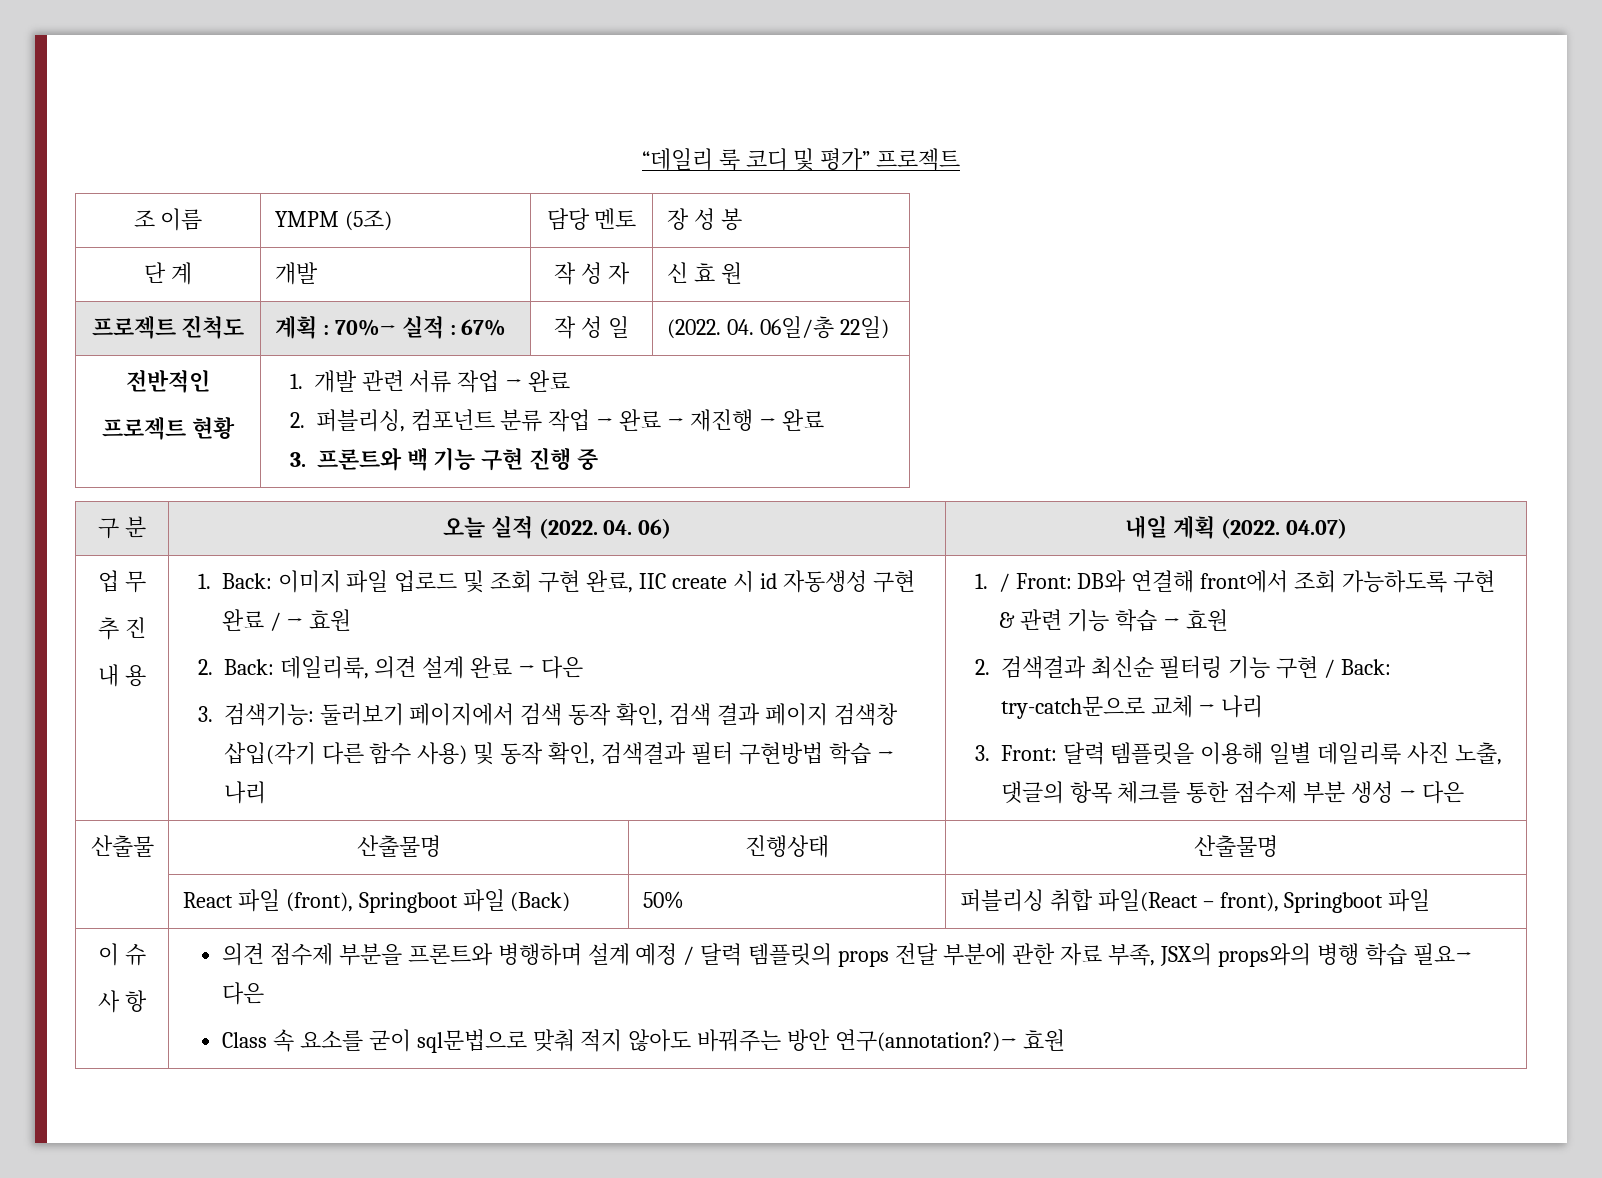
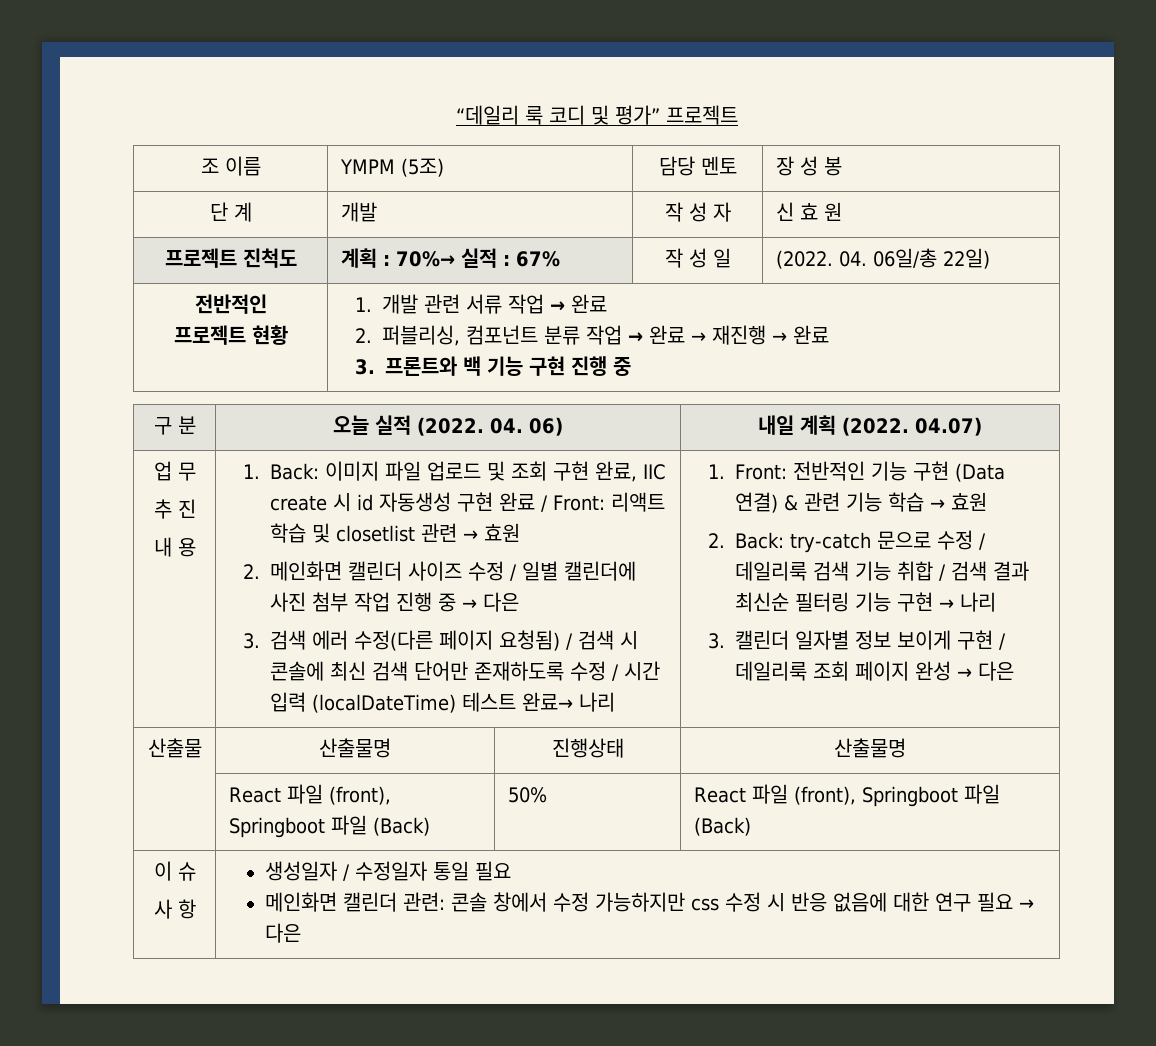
[286,609,352,631] [197,656,584,679] [197,703,899,726] [223,742,894,765] [223,781,266,804] [974,570,1496,593] → 효원 // 2. Back: 데일리룩, 의견 설계 완료 → 다은 // 3. 검색기능: 둘러보기 페이지에서 검색 동작 확인, 검색 결과 페이지 검색창 삽입(각기 다른 함수 사용) 및 동작 확인, 검색결과 필터 구현방법 학습 → 나리 | 1. / Front: DB와 연결해 front에서 조회 가능하도록 구현 -> [553,492,666,512] [270,523,521,543] [243,561,637,581] [270,592,520,612] [243,630,639,651] [270,661,661,681] [270,692,616,713] [708,461,1006,482] [735,492,779,513] Front: 리액트 학습 및 closetlist 관련 → 효원 // 2. 메인화면 캘린더 사이즈 수정 / 일별 캘린더에 사진 첨부 작업 진행 중 → 다은 // 3. 검색 에러 수정(다른 페이지 요청됨) / 검색 시 콘솔에 최신 검색 단어만 존재하도록 수정 / 시간 입력 (localDateTime) 테스트 완료→ 나리 | 1. Front: 전반적인 기능 구현 (Data 연결)
[1000,656,1392,679] [1000,695,1264,719] [974,742,1503,765] [1000,781,1394,804] 검색결과 최신순 필터링 기능 구현 / Back: try-catch문으로 교체 → 나리 // 3. Front: 달력 템플릿을 이용해 일별 데일리룩 사진 노출, 댓글의 항목 체크를 통한 점수제 부분 생성 -> [735,530,987,553] [735,561,1030,581] [735,592,997,612] [708,630,1007,650] [735,661,952,681] Back: try-catch 문으로 수정 / 데일리룩 검색 기능 취합 / 검색 결과 최신순 필터링 기능 구현 → 나리 // 3. 캘린더 일자별 정보 보이게 구현 / 데일리룩 조회 페이지 완성
[959,889,1431,913] 퍼블리싱 취합 파일(React – front), Springboot 파일 -> [693,784,1000,807] [693,817,751,836] React 파일 (front), Springboot 파일 (Back)
[221,943,1472,967] [221,982,264,1005] [221,1029,1066,1053] 의견 점수제 부분을 프론트와 병행하며 설계 예정 / 달력 템플릿의 props 전달 부분에 관한 자료 부족, JSX의 props와의 병행 학습 필요→ 다은 // Class 속 요소를 굳이 sql문법으로 맞춰 적지 않아도 바꿔주는 방안 연구(annotation?)→ 효원 -> [265,861,512,881] [265,892,1035,912] [265,923,302,943] 생성일자 / 수정일자 통일 필요 // 메인화면 캘린더 관련: 콘솔 창에서 수정 가능하지만 css 수정 시 반응 없음에 대한 연구 필요 → 다은

